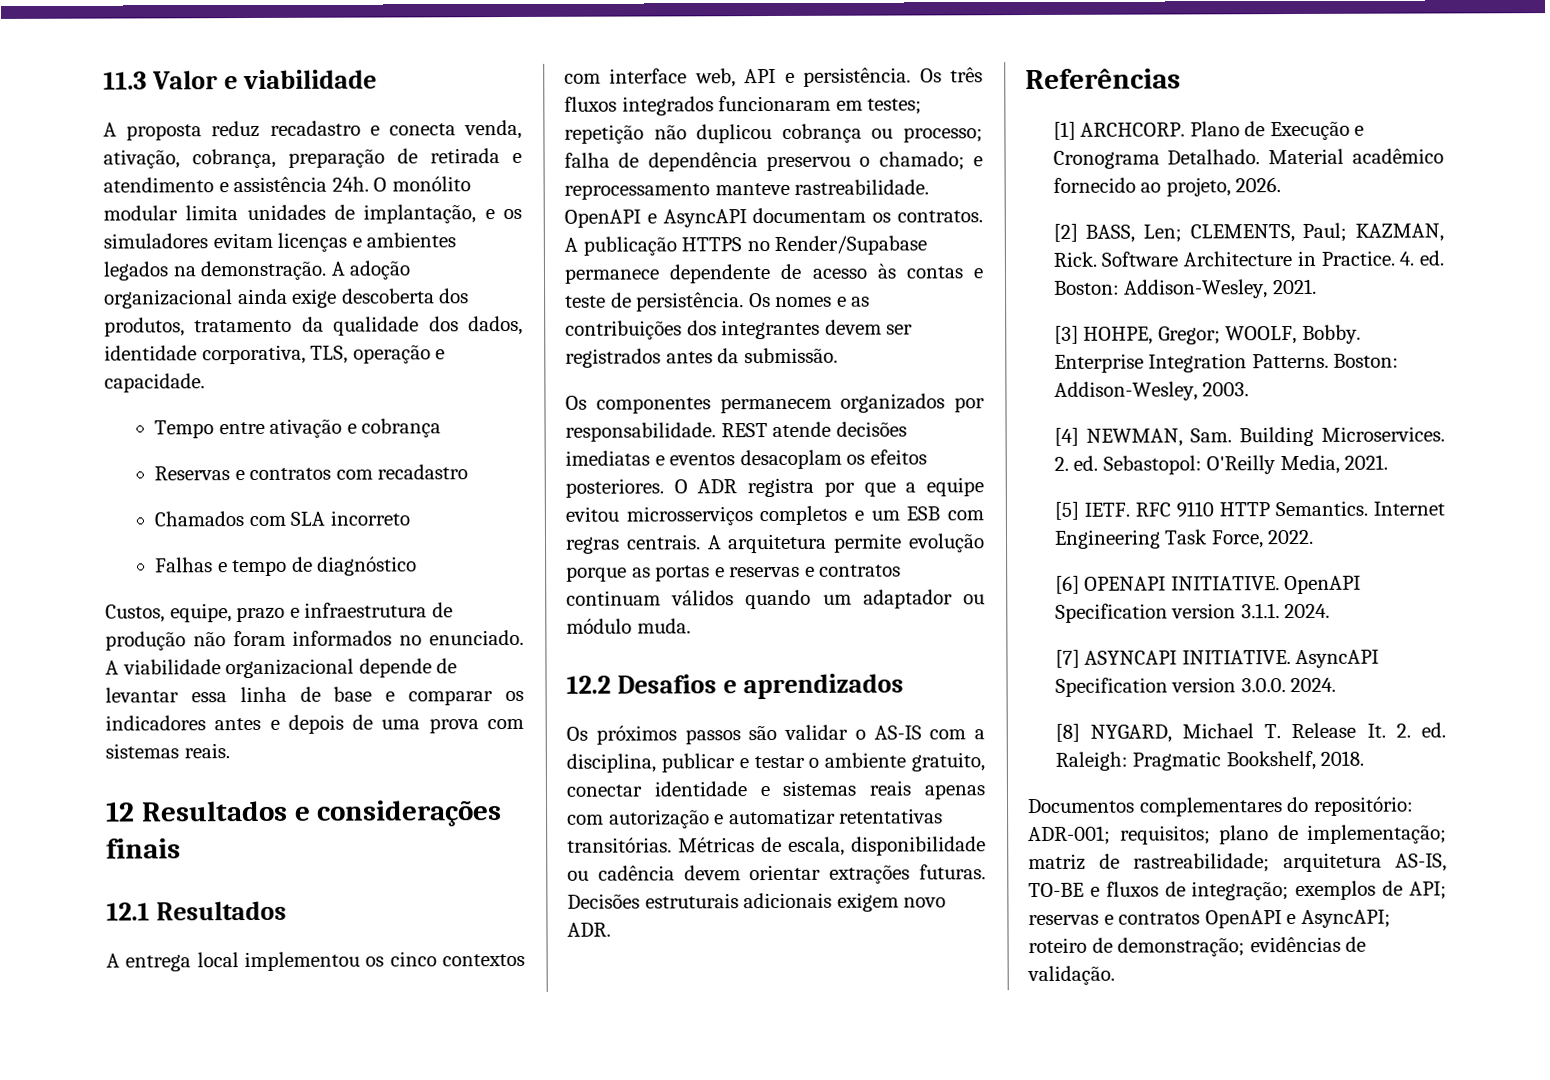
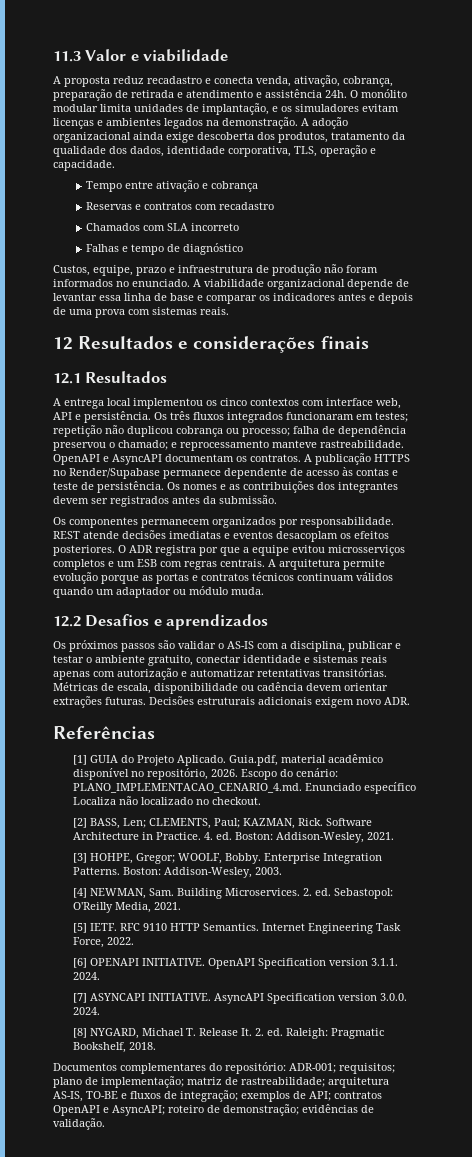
[729,564,902,578] reservas e contratos -> [201,572,294,581] contratos técnicos
[1080,120,1365,141] [1052,148,1444,169] [1052,177,1282,197] ARCHCORP. Plano de Execução e Cronograma Detalhado. Material acadêmico fornecido ao projeto, 2026. -> [90,754,384,766] [73,768,339,780] [73,782,417,794] [73,796,262,805] GUIA do Projeto Aplicado. Guia.pdf, material acadêmico disponível no repositório, 2026. Escopo do cenário: PLANO_IMPLEMENTACAO_CENARIO_4.md. Enunciado específico Localiza não localizado no checkout.
[1028,914,1114,926] reservas e -> (331, 1096) none

